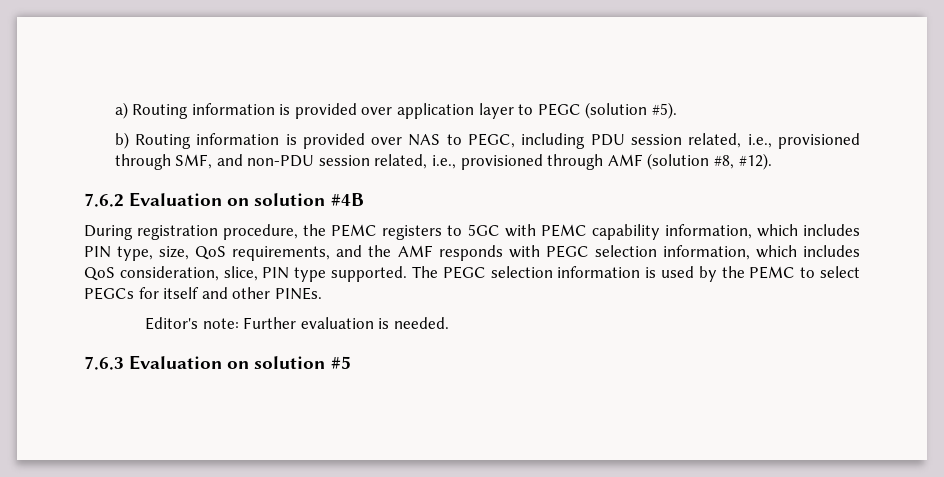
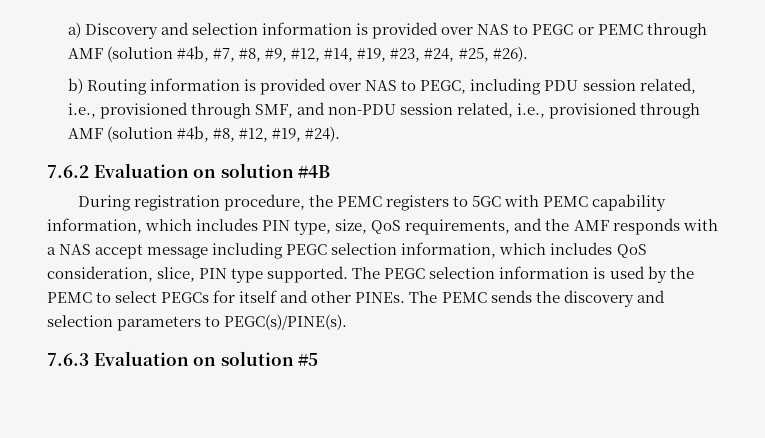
[132,102,678,119] Routing information is provided over application layer to PEGC (solution #5). -> [85,22,707,39] [67,46,528,62] Discovery and selection information is provided over NAS to PEGC or PEMC through AMF (solution #4b, #7, #8, #9, #12, #14, #19, #23, #24, #25, #26).
[714,153,772,170] #8, #12). -> [177,126,341,142] #4b, #8, #12, #19, #24).
(540, 251) none -> [47,242,284,259] a NAS accept message including
[145,317,450,330] // Editor's note: Further evaluation is needed. -> [409,290,665,307] [47,314,348,331] The PEMC sends the discovery and selection parameters to PEGC(s)/PINE(s).

